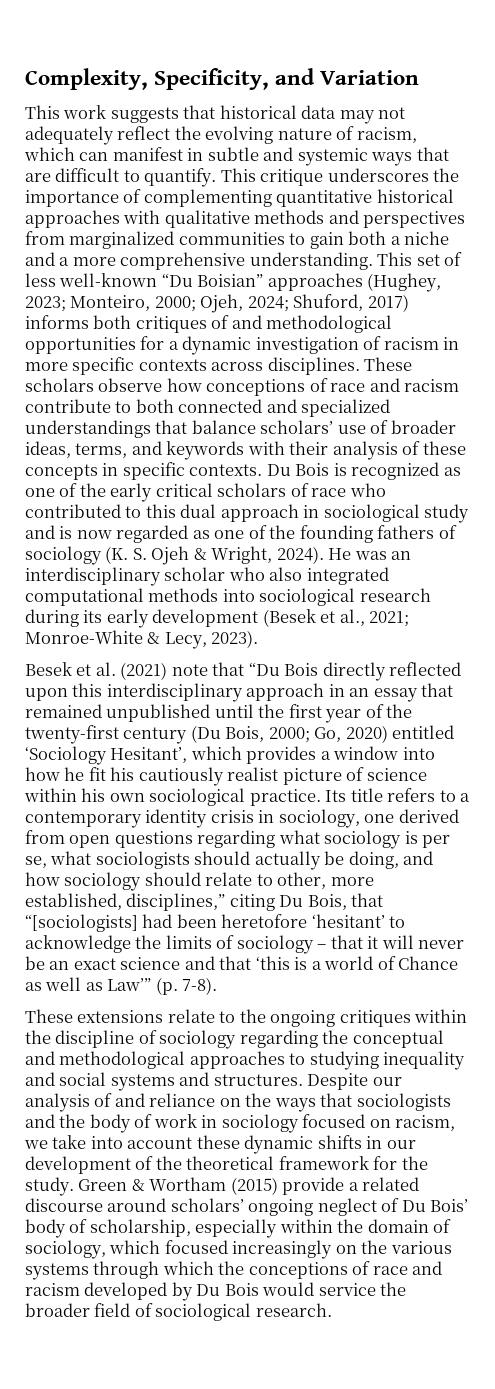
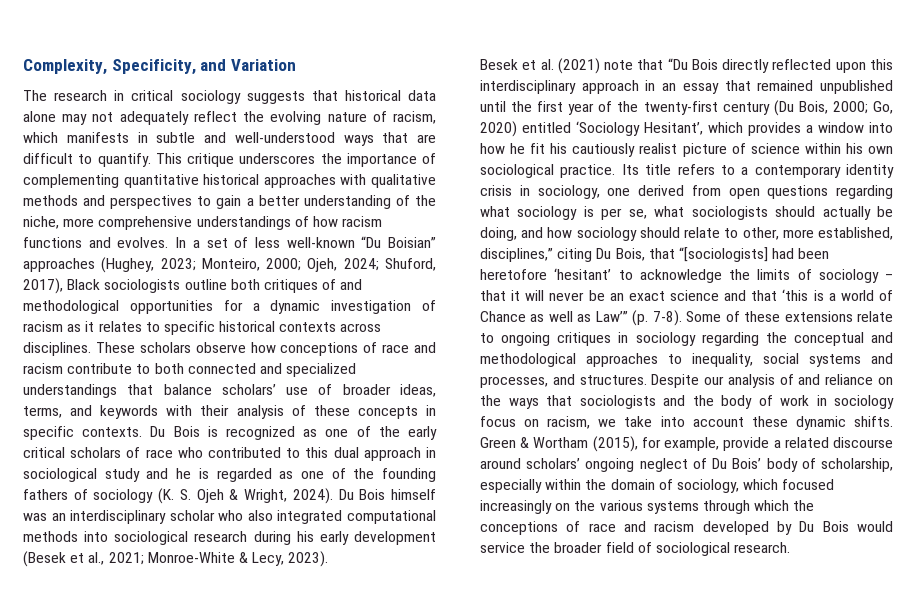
[25,105,107,119] This work -> [23,90,241,104] The research in critical sociology
(337, 112) none -> [23,111,56,122] alone
[79,147,183,161] can manifest -> [66,132,129,143] manifests
[297,148,368,166] systemic -> [234,132,335,143] well-understood
[25,231,450,249] [25,252,413,270] from marginalized communities to gain both a niche and a more comprehensive understanding. This -> [197,195,436,209] [23,216,383,230] [23,237,200,248] to gain a better understanding of the niche, more comprehensive understandings of how racism functions and evolves. In a
[367,294,409,312] [25,315,89,329] 2017) informs -> [23,278,227,294] 2017), Black sociologists outline
[443,337,460,350] [25,357,135,375] in more specific -> [67,321,276,335] as it relates to specific historical
[59,526,112,539] is now -> [176,468,209,479] he is
[328,548,352,560] He -> [338,489,436,500] Du Bois himself
[83,610,103,623] its -> [296,531,314,542] his
[25,1009,73,1023] // These -> [686,311,781,322] Some of these
[239,1009,266,1023] the -> (494, 338) none
[414,1009,468,1023] [25,1030,157,1048] within the discipline of -> [618,332,629,343] in
[309,1051,466,1070] [25,1072,55,1086] studying inequality and -> [692,353,753,367] inequality,
(210, 1079) none -> [480,374,575,388] processes, and
[302,1114,366,1128] focused -> [480,416,516,427] focus
[317,1135,416,1149] [25,1156,428,1174] [25,1177,278,1196] shifts in our development of the theoretical framework for the study. Green & Wortham (2015) -> [853,416,893,427] [480,436,720,452] shifts. Green & Wortham (2015), for example,

